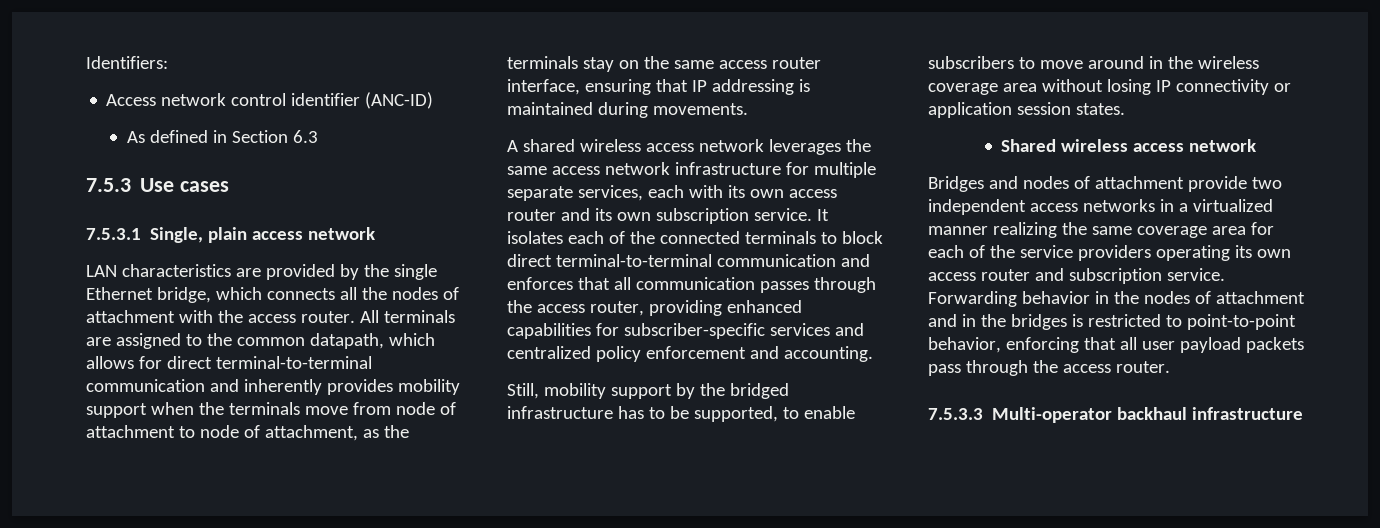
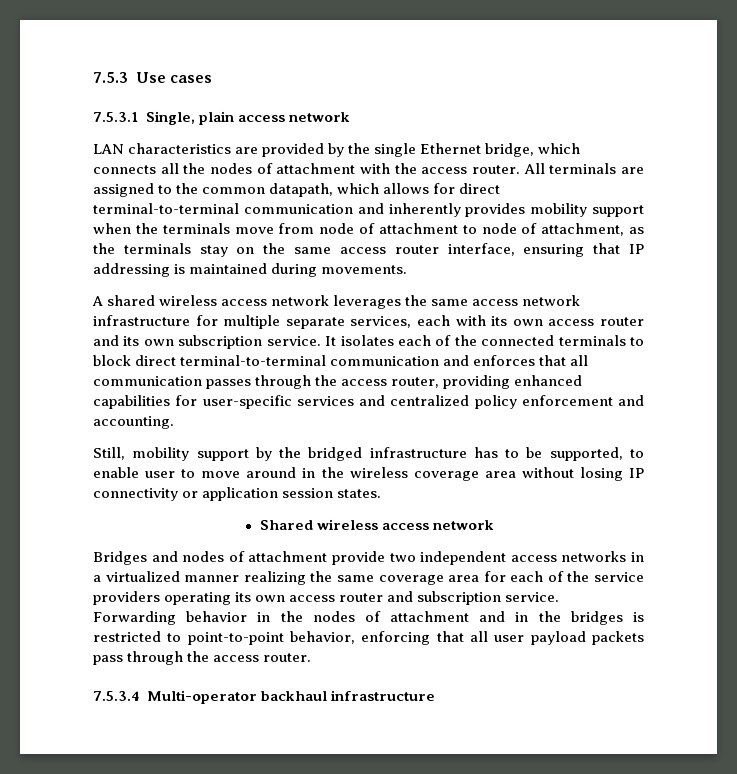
[86,56,168,69] [106,92,434,109] [127,130,319,143] Identifiers: // Access network control identifier (ANC-ID) // As defined in Section 6.3 // -> (93, 77) none
[623,323,765,339] subscriber-specific -> [202,395,292,409] user-specific
[928,56,1014,69] subscribers -> [145,471,176,478] user
[928,408,983,420] 7.5.3.3 -> [93,691,139,701] 7.5.3.4

